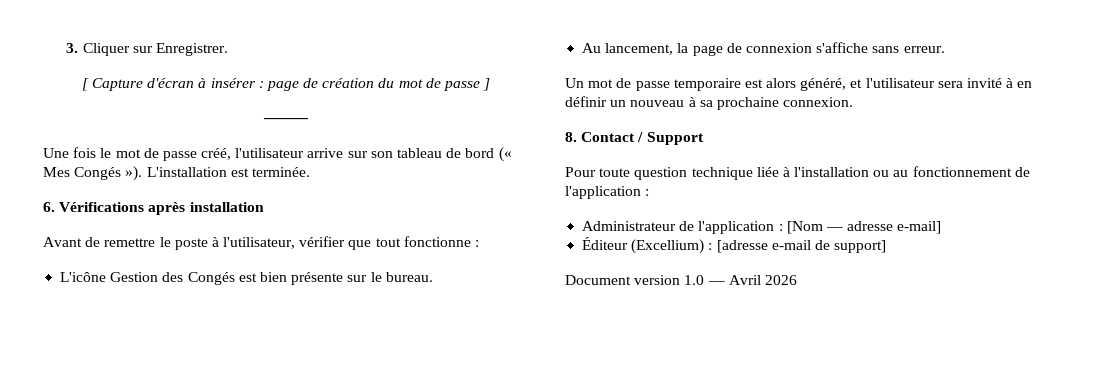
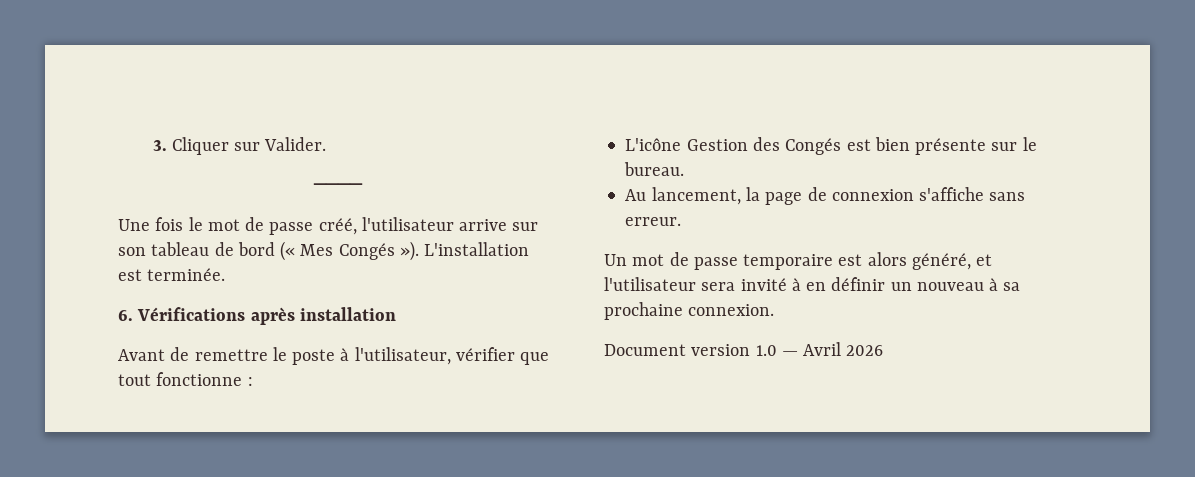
[155,43,228,56] [81,78,491,91] Enregistrer. // [ Capture d'écran à insérer : page de création du mot de passe ] -> [264,137,327,151] Valider.
[565,132,704,145] [565,166,1030,180] [565,186,650,199] [582,221,942,234] [582,237,887,254] // 8. Contact / Support // Pour toute question technique liée à l'installation ou au fonctionnement de l'application : // Administrateur de l'application : [Nom — adresse e-mail] // Éditeur (Excellium) : [adresse e-mail de support] -> (775, 310) none

